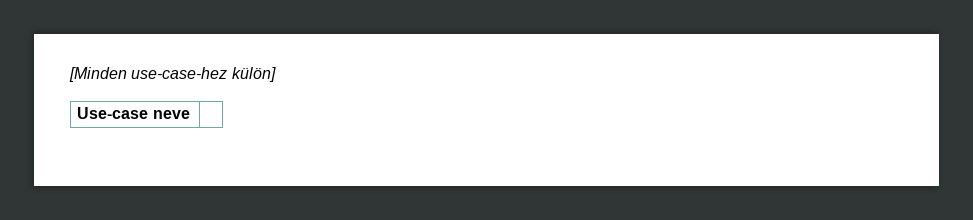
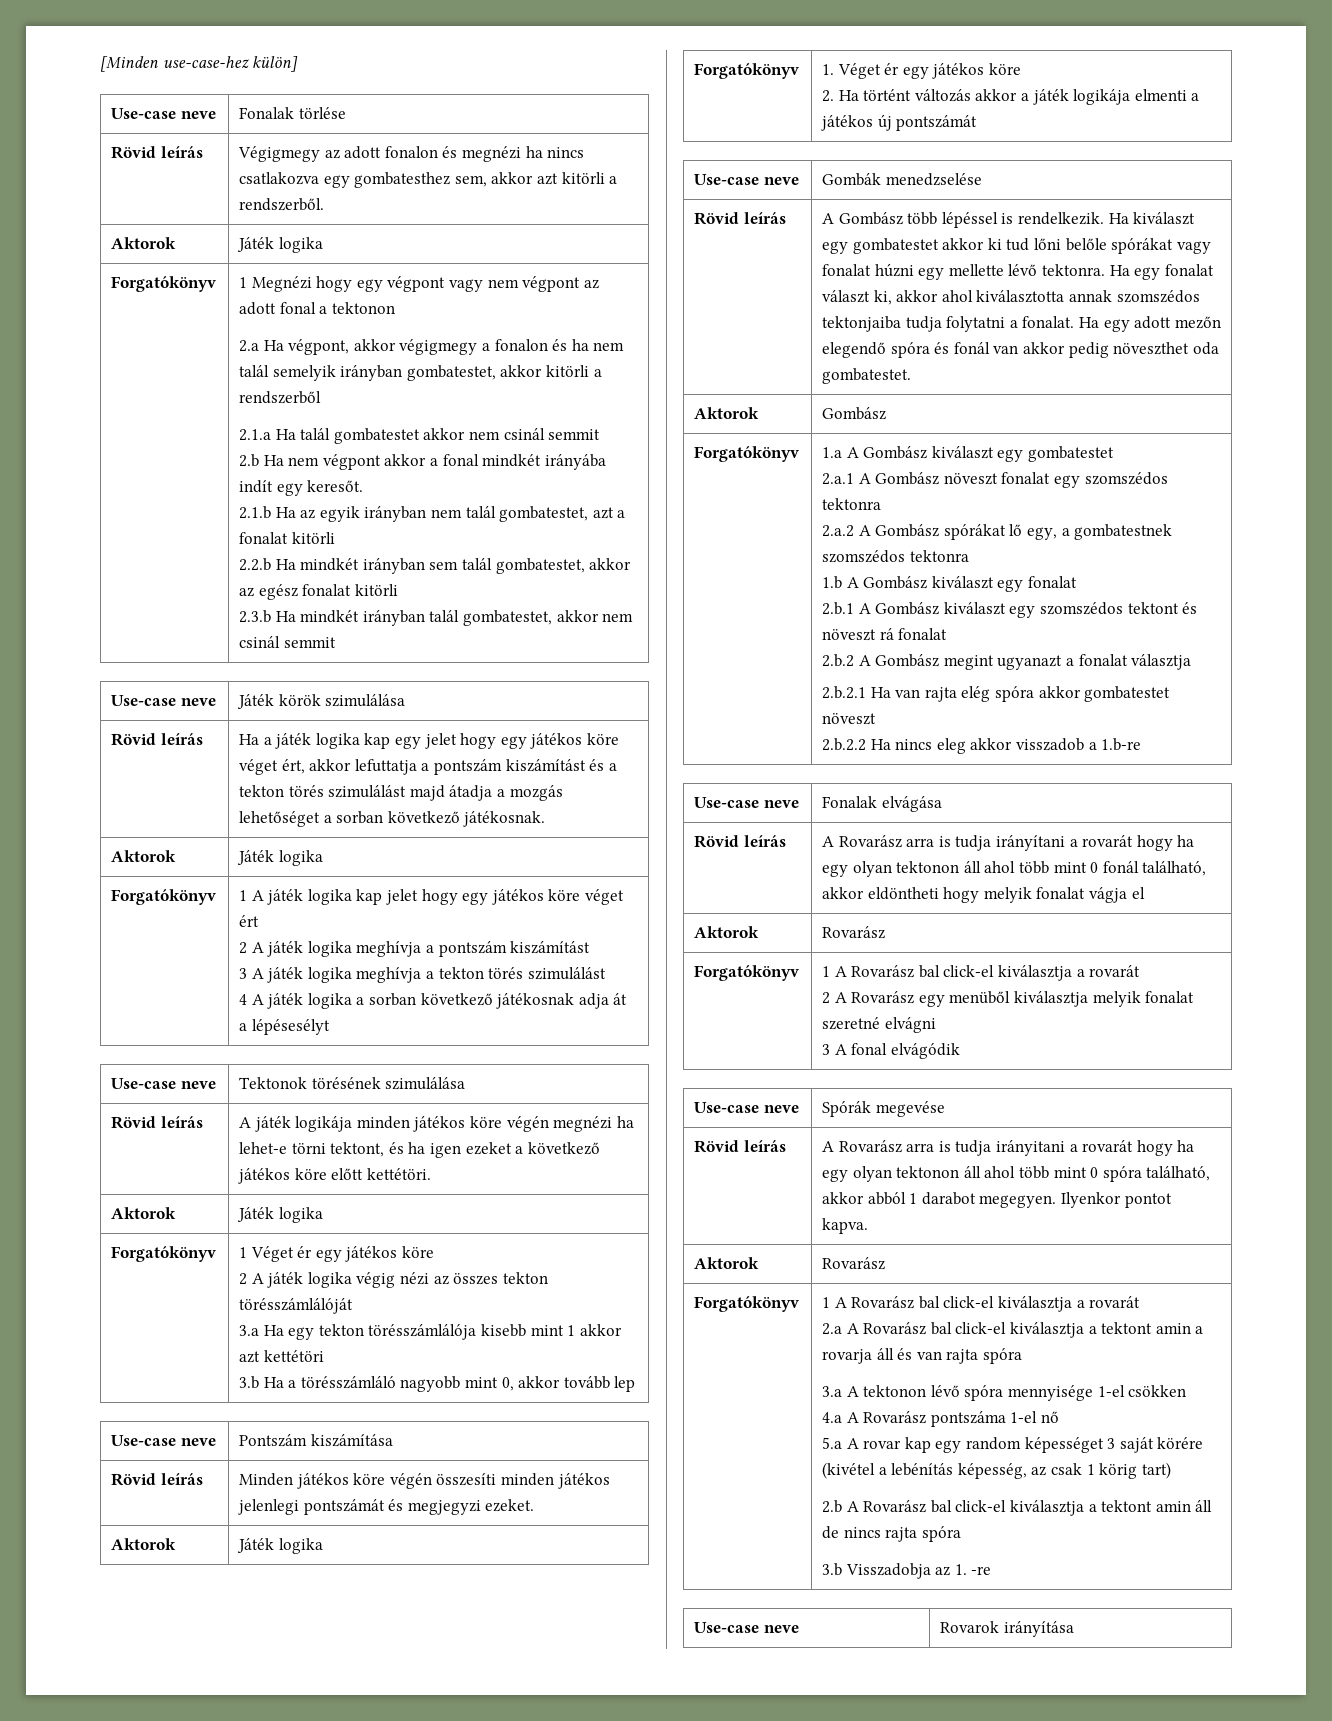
(190, 114) none -> [239,107,346,119] [111,146,203,159] [238,146,585,162] [239,172,618,188] [239,198,325,211] [111,237,177,249] [237,237,323,253] [111,276,217,292] [239,276,599,292] [239,302,395,315] [239,339,625,355] [239,365,602,381] [239,391,322,404] [239,428,601,444] [239,454,606,470] [239,480,364,496] [239,506,626,522] [239,532,335,544] [239,558,632,574] [239,584,398,600] [239,610,634,626] [239,636,336,648] [111,695,216,706] [237,694,406,709] [111,733,203,746] [239,733,619,749] [239,759,617,775] [239,785,563,801] [239,811,546,827] [111,850,177,862] [237,850,323,866] [111,889,217,905] [239,889,624,905] [239,915,260,927] [239,941,591,957] [239,967,606,983] [239,993,628,1009] [239,1019,330,1035] [111,1078,216,1089] [239,1077,466,1090] [111,1116,203,1129] [239,1116,634,1132] [239,1142,600,1158] [238,1168,431,1184] [111,1207,177,1219] [237,1207,323,1223] [111,1246,217,1262] [239,1246,434,1262] [239,1272,548,1288] [239,1298,354,1314] [239,1324,622,1340] [239,1350,324,1363] [239,1376,636,1392] [111,1435,216,1446] [239,1434,393,1447] [111,1473,203,1486] [239,1473,610,1489] [238,1499,535,1515] [111,1538,177,1550] [237,1538,323,1554] [694,63,800,79] [822,63,1021,79] [822,89,1200,105] [821,114,978,131] [694,174,799,185] [822,173,982,186] [694,212,786,225] [822,212,1196,228] [822,238,1211,254] [822,263,1214,280] [822,290,1200,305] [822,316,1221,332] [822,342,1219,358] [822,368,912,384] [694,407,760,419] [822,407,887,420] [694,446,800,462] [822,446,1114,462] [822,472,1168,488] [822,498,882,510] [822,524,1173,540] [822,550,969,563] [822,576,1077,592] [822,602,1198,618] [822,628,948,641] [822,654,1192,670] [822,686,1171,702] [822,713,877,725] [822,738,1142,754] [694,797,799,808] [822,796,942,812] [694,835,786,848] [822,835,1195,851] [822,861,1207,877] [822,887,1145,903] [694,926,760,938] [822,926,886,939] [694,965,800,981] [822,965,1141,981] [822,991,1195,1007] [822,1017,936,1033] [822,1043,960,1059] [694,1102,799,1113] [822,1101,945,1117] [694,1140,786,1153] [822,1140,1195,1156] [822,1166,1211,1182] [822,1192,1172,1208] [822,1218,869,1234] [694,1257,760,1269] [822,1257,886,1270] [694,1296,800,1312] [822,1296,1141,1312] [822,1322,1204,1338] [822,1348,1022,1364] [822,1385,1187,1401] [822,1411,1059,1427] [822,1437,1204,1453] [822,1462,1171,1479] [822,1500,1213,1516] [822,1526,961,1542] [822,1563,992,1579] [694,1622,799,1633] [940,1621,1074,1637] Fonalak törlése // Rövid leírás | Végigmegy az adott fonalon és megnézi ha nincs csatlakozva egy gombatesthez sem, akkor azt kitörli a rendszerből. // Aktorok | Játék logika // Forgatókönyv | 1 Megnézi hogy egy végpont vagy nem végpont az adott fonal a tektonon // 2.a Ha végpont, akkor végigmegy a fonalon és ha nem talál semelyik irányban gombatestet, akkor kitörli a rendszerből // 2.1.a Ha talál gombatestet akkor nem csinál semmit // 2.b Ha nem végpont akkor a fonal mindkét irányába indít egy keresőt. // 2.1.b Ha az egyik irányban nem talál gombatestet, azt a fonalat kitörli // 2.2.b Ha mindkét irányban sem talál gombatestet, akkor az egész fonalat kitörli // 2.3.b Ha mindkét irányban talál gombatestet, akkor nem csinál semmit // Use-case neve | Játék körök szimulálása // Rövid leírás | Ha a játék logika kap egy jelet hogy egy játékos köre véget ért, akkor lefuttatja a pontszám kiszámítást és a tekton törés szimulálást majd átadja a mozgás lehetőséget a sorban következő játékosnak. // Aktorok | Játék logika // Forgatókönyv | 1 A játék logika kap jelet hogy egy játékos köre véget ért // 2 A játék logika meghívja a pontszám kiszámítást // 3 A játék logika meghívja a tekton törés szimulálást // 4 A játék logika a sorban következő játékosnak adja át a lépésesélyt // Use-case neve | Tektonok törésének szimulálása // Rövid leírás | A játék logikája minden játékos köre végén megnézi ha lehet-e törni tektont, és ha igen ezeket a következő játékos köre előtt kettétöri. // Aktorok | Játék logika // Forgatókönyv | 1 Véget ér egy játékos köre // 2 A játék logika végig nézi az összes tekton törésszámlálóját // 3.a Ha egy tekton törésszámlálója kisebb mint 1 akkor azt kettétöri // 3.b Ha a törésszámláló nagyobb mint 0, akkor tovább lep // Use-case neve | Pontszám kiszámítása // Rövid leírás | Minden játékos köre végén összesíti minden játékos jelenlegi pontszámát és megjegyzi ezeket. // Aktorok | Játék logika // Forgatókönyv | 1. Véget ér egy játékos köre // 2. Ha történt változás akkor a játék logikája elmenti a játékos új pontszámát // Use-case neve | Gombák menedzselése // Rövid leírás | A Gombász több lépéssel is rendelkezik. Ha kiválaszt egy gombatestet akkor ki tud lőni belőle spórákat vagy fonalat húzni egy mellette lévő tektonra. Ha egy fonalat választ ki, akkor ahol kiválasztotta annak szomszédos tektonjaiba tudja folytatni a fonalat. Ha egy adott mezőn elegendő spóra és fonál van akkor pedig növeszthet oda gombatestet. // Aktorok | Gombász // Forgatókönyv | 1.a A Gombász kiválaszt egy gombatestet // 2.a.1 A Gombász növeszt fonalat egy szomszédos tektonra // 2.a.2 A Gombász spórákat lő egy, a gombatestnek szomszédos tektonra // 1.b A Gombász kiválaszt egy fonalat // 2.b.1 A Gombász kiválaszt egy szomszédos tektont és növeszt rá fonalat // 2.b.2 A Gombász megint ugyanazt a fonalat választja // 2.b.2.1 Ha van rajta elég spóra akkor gombatestet növeszt // 2.b.2.2 Ha nincs eleg akkor visszadob a 1.b-re // Use-case neve | Fonalak elvágása // Rövid leírás | A Rovarász arra is tudja irányítani a rovarát hogy ha egy olyan tektonon áll ahol több mint 0 fonál található, akkor eldöntheti hogy melyik fonalat vágja el // Aktorok | Rovarász // Forgatókönyv | 1 A Rovarász bal click-el kiválasztja a rovarát // 2 A Rovarász egy menüből kiválasztja melyik fonalat szeretné elvágni // 3 A fonal elvágódik // Use-case neve | Spórák megevése // Rövid leírás | A Rovarász arra is tudja irányitani a rovarát hogy ha egy olyan tektonon áll ahol több mint 0 spóra található, akkor abból 1 darabot megegyen. Ilyenkor pontot kapva. // Aktorok | Rovarász // Forgatókönyv | 1 A Rovarász bal click-el kiválasztja a rovarát // 2.a A Rovarász bal click-el kiválasztja a tektont amin a rovarja áll és van rajta spóra // 3.a A tektonon lévő spóra mennyisége 1-el csökken // 4.a A Rovarász pontszáma 1-el nő // 5.a A rovar kap egy random képességet 3 saját körére (kivétel a lebénítás képesség, az csak 1 körig tart) // 2.b A Rovarász bal click-el kiválasztja a tektont amin áll de nincs rajta spóra // 3.b Visszadobja az 1. -re // Use-case neve | Rovarok irányítása

